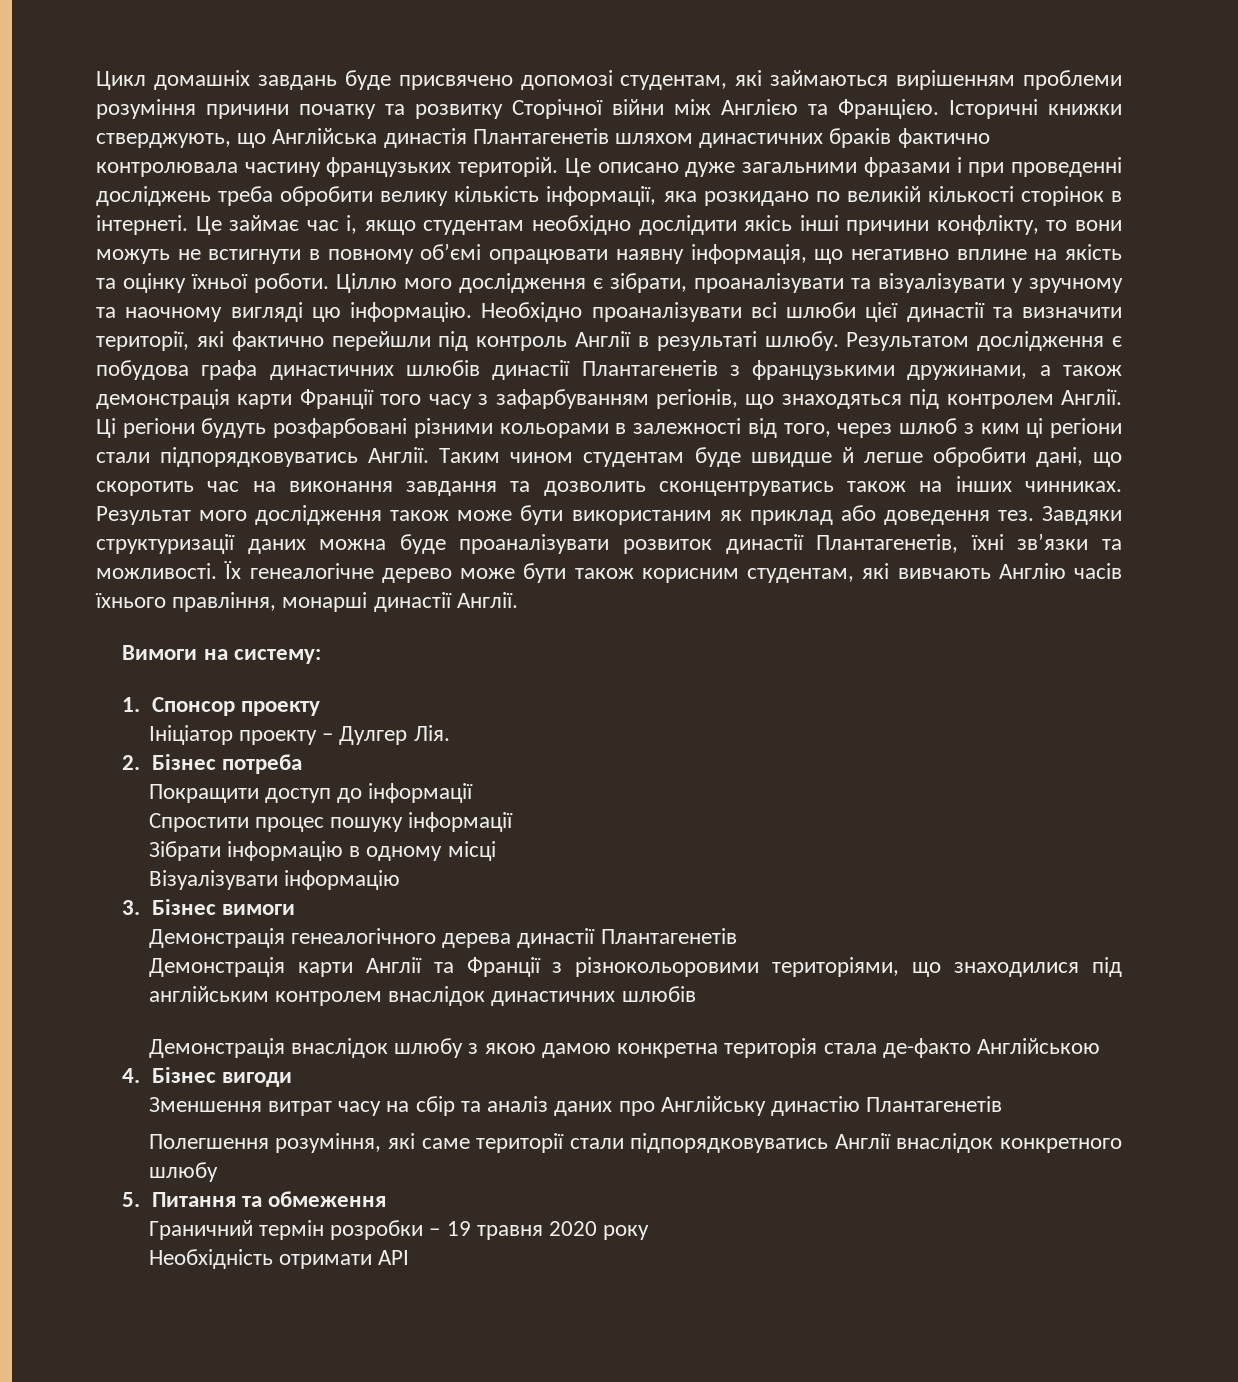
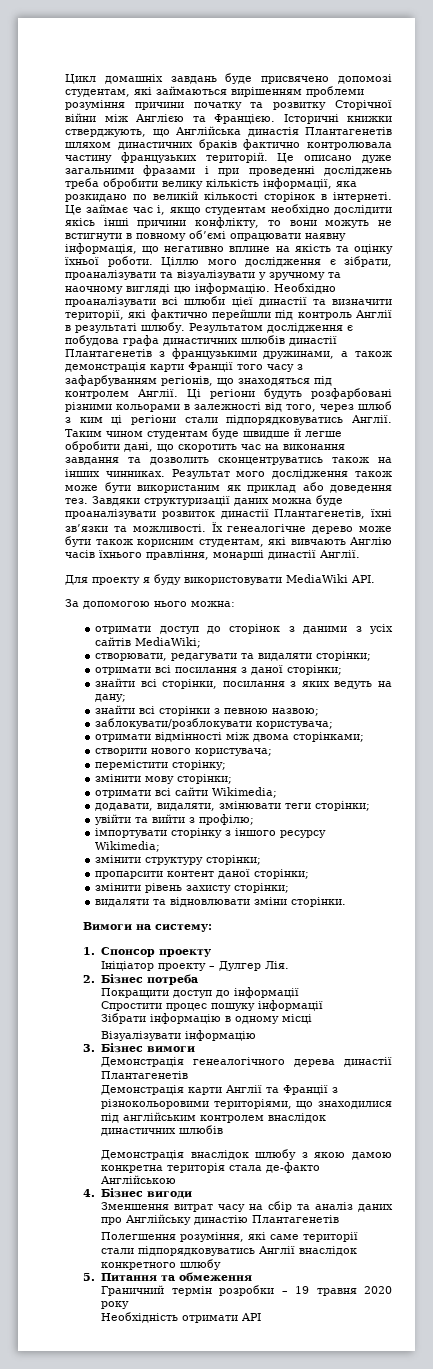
(518, 600) none -> [65,574,375,585] [65,599,235,609] [95,624,393,634] [95,637,202,648] [95,651,372,661] [95,665,343,675] [95,678,392,689] [95,694,127,702] [95,705,320,716] [95,718,334,729] [95,732,365,742] [95,748,273,756] [95,760,227,770] [95,774,233,784] [95,787,278,798] [95,801,371,811] [95,814,255,825] [95,828,327,838] [95,841,161,852] [95,855,262,865] [95,869,310,879] [95,883,290,893] [95,897,347,907] // Для проекту я буду використовувати MediaWiki API. // За допомогою нього можна: // отримати доступ до сторінок з даними з усіх сайтів MediaWiki; // створювати, редагувати та видаляти сторінки; // отримати всі посилання з даної сторінки; // знайти всі сторінки, посилання з яких ведуть на дану; // знайти всі сторінки з певною назвою; // заблокувати/розблокувати користувача; // отримати відмінності між двома сторінками; // створити нового користувача; // перемістити сторінку; // змінити мову сторінки; // отримати всі сайти Wikimedia; // додавати, видаляти, змінювати теги сторінки; // увійти та вийти з профілю; // імпортувати сторінку з іншого ресурсу Wikimedia; // змінити структуру сторінки; // пропарсити контент даної сторінки; // змінити рівень захисту сторінки; // видаляти та відновлювати зміни сторінки.

